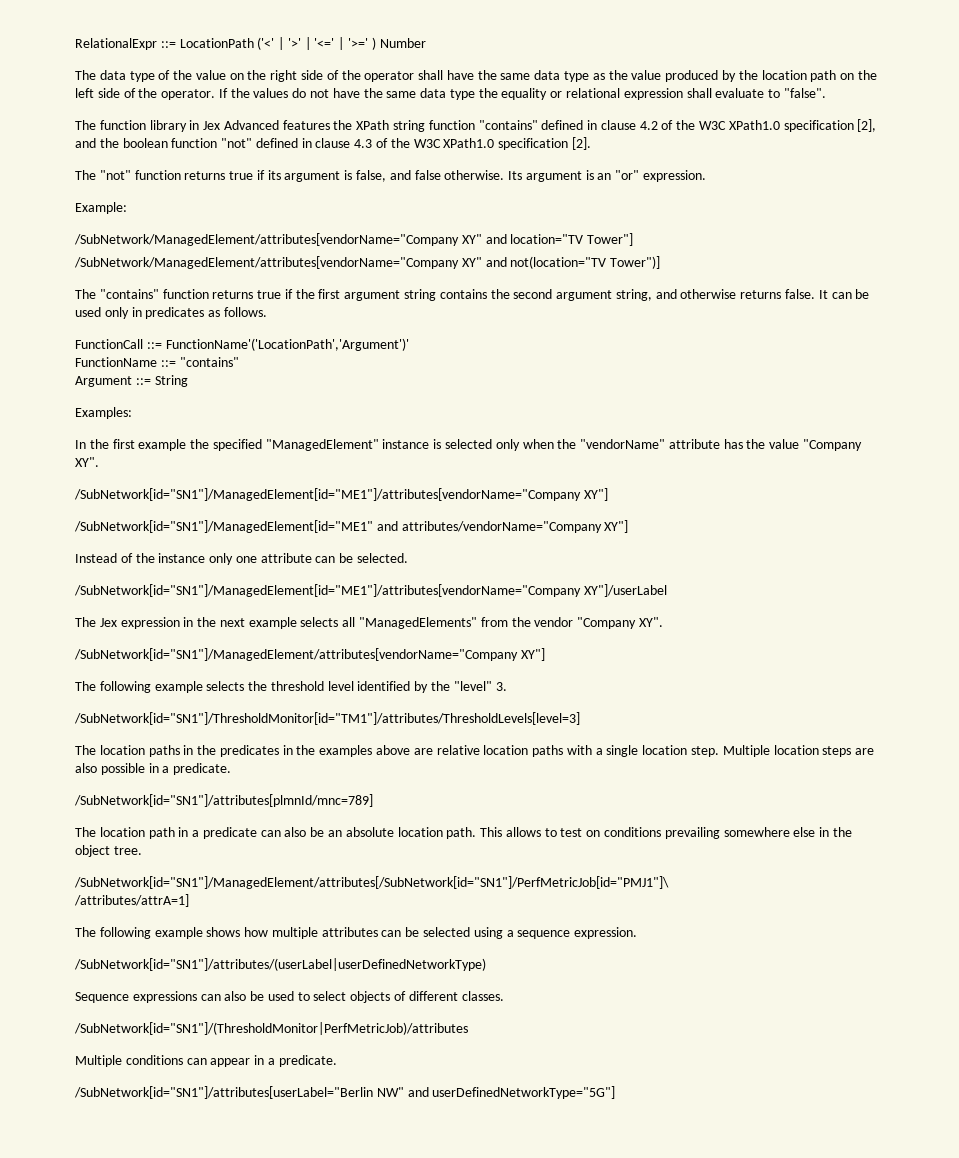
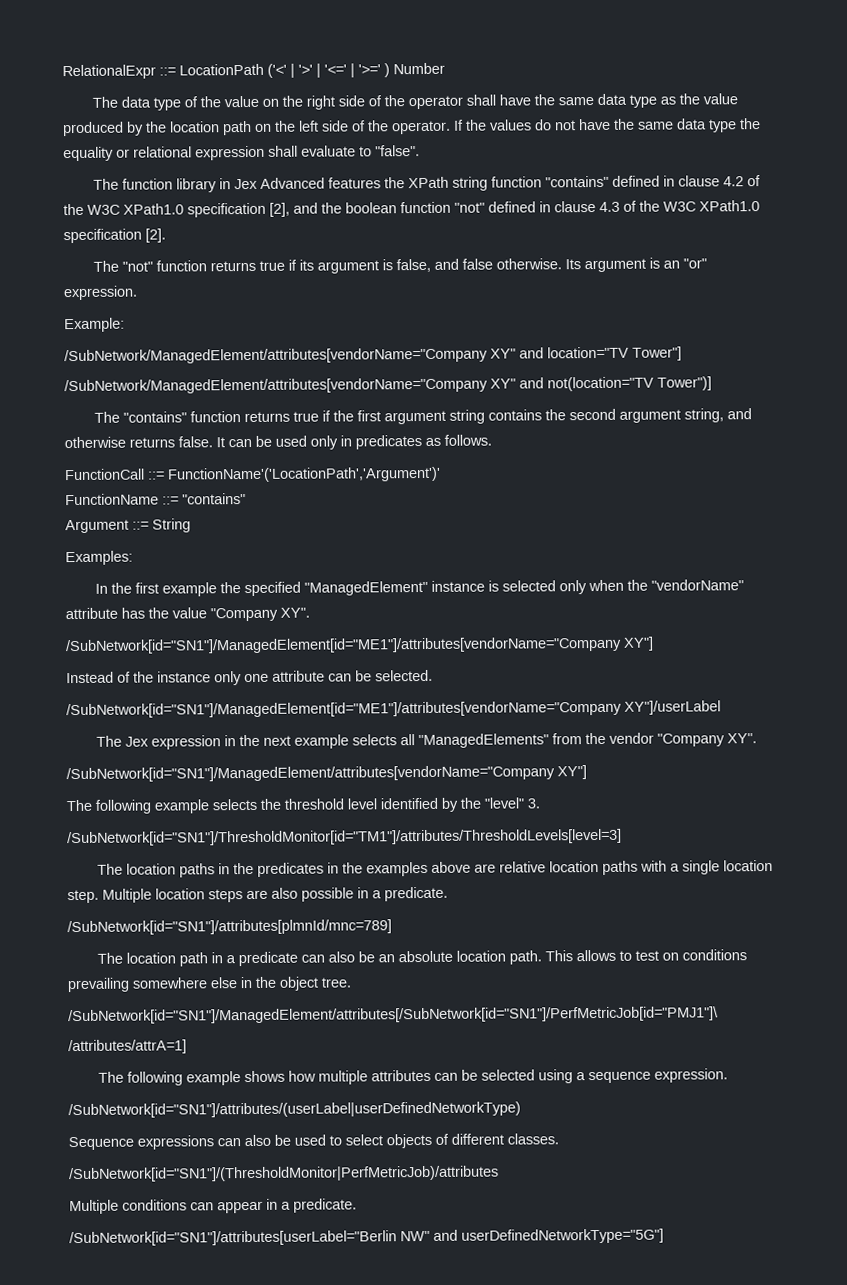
[74,520,629,533] // /SubNetwork[id="SN1"]/ManagedElement[id="ME1" and attributes/vendorName="Company XY"] -> (654, 643) none

